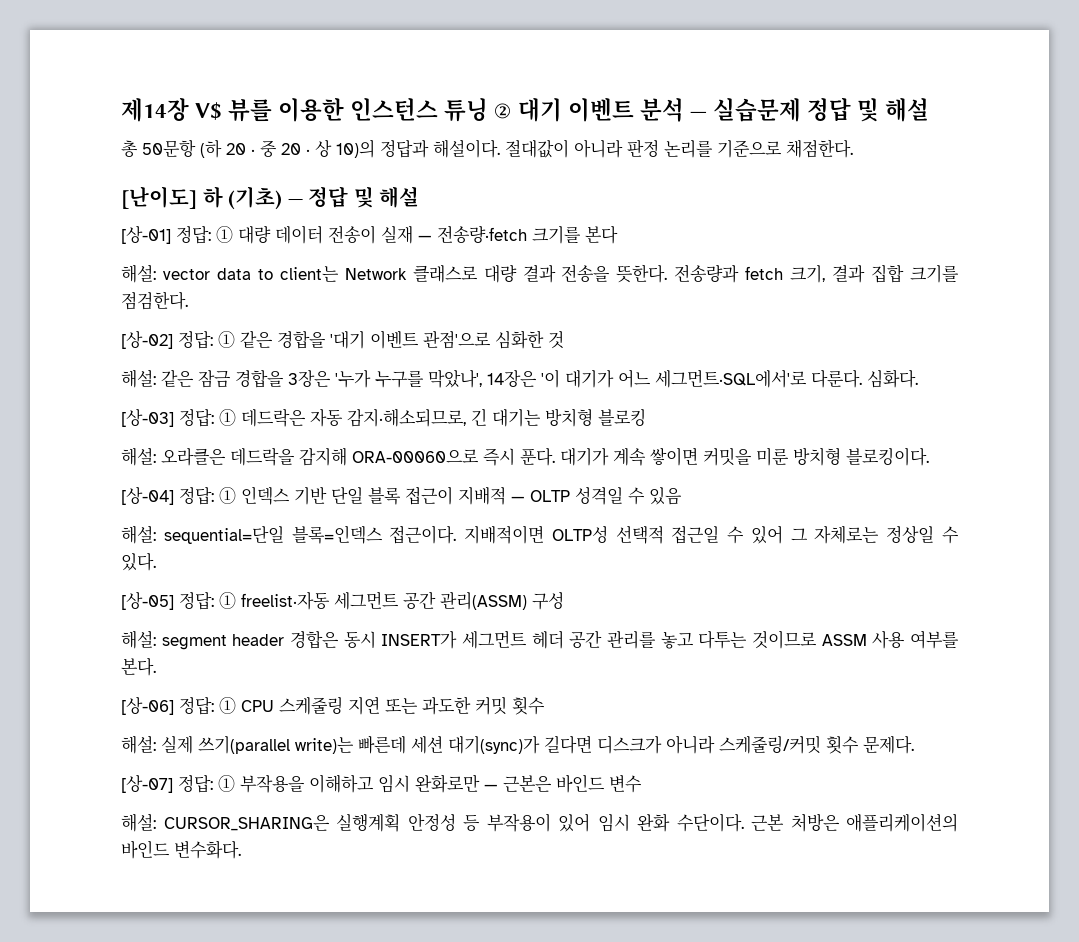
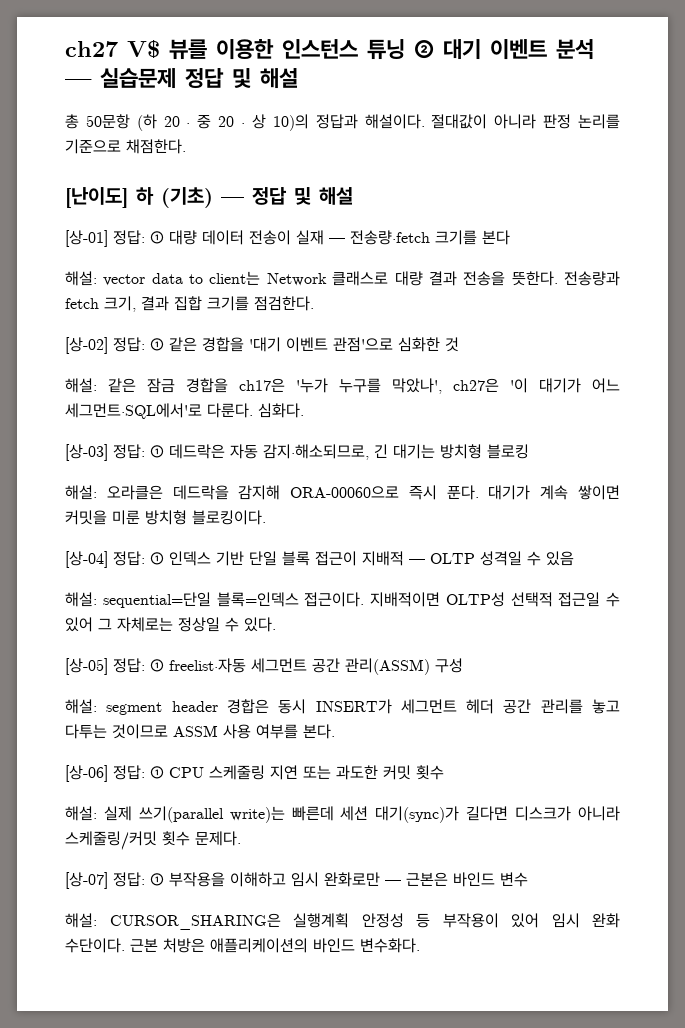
[121,98,189,122] 제14장 -> [65,41,118,57] ch27
[288,370,331,387] 3장은 -> [239,378,285,392] ch17은
[487,370,537,387] 14장은 -> [453,378,499,392] ch27은

